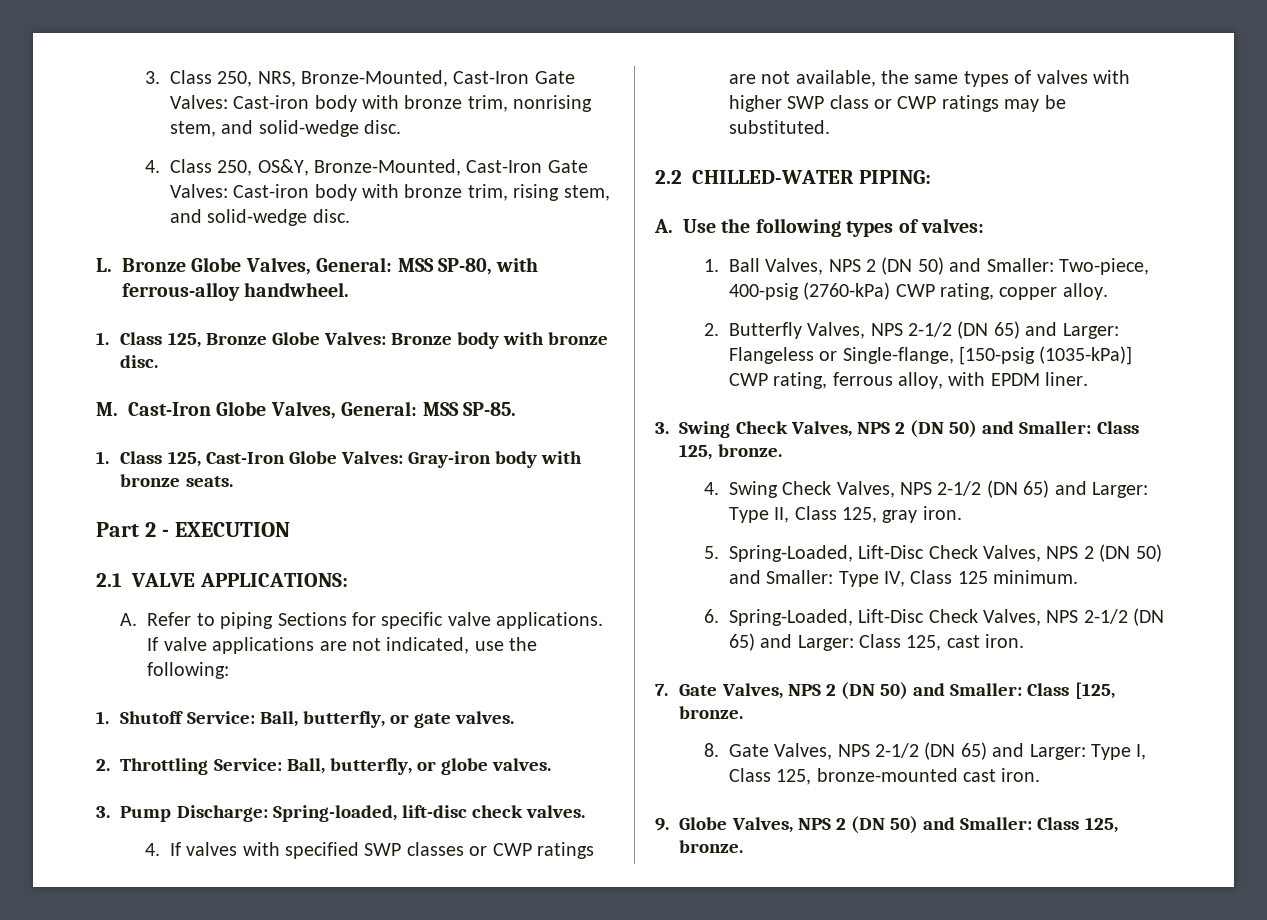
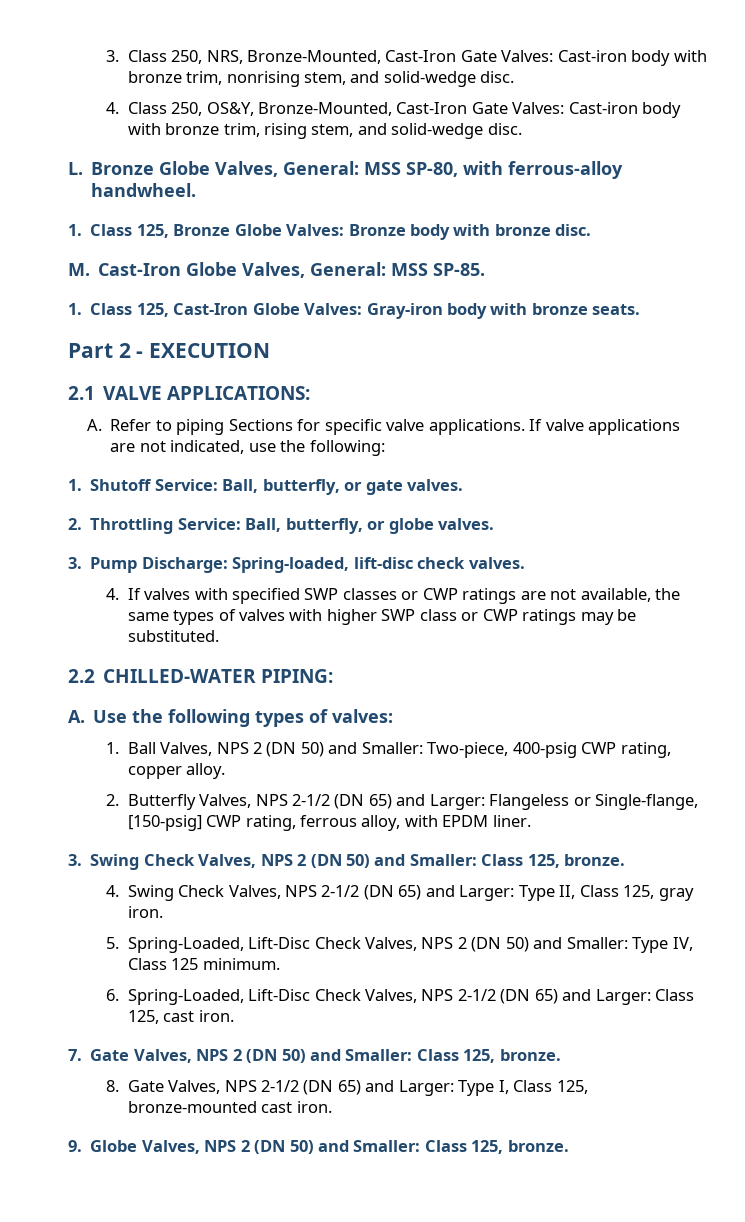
[803,282,891,300] (2760-kPa) -> (577, 750) none
[959,346,1133,365] [150-psig (1035-kPa)] -> [127,815,202,831] [150-psig]
[1074,682,1115,699] [125, -> [463,1049,496,1063] 125,

